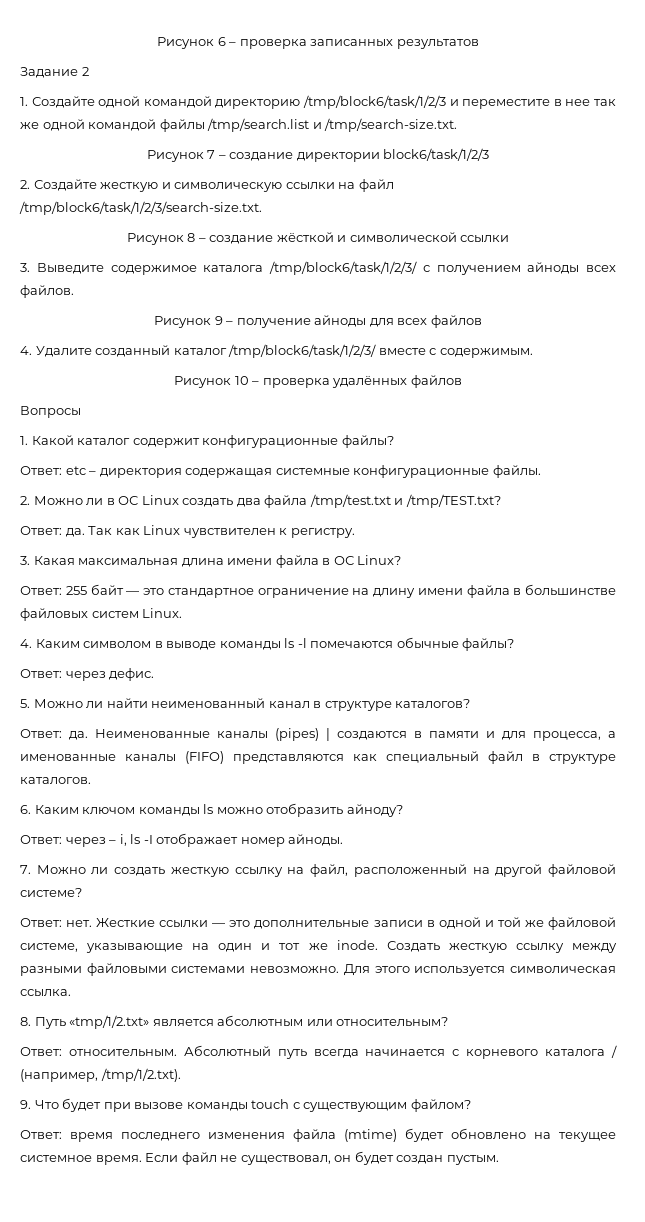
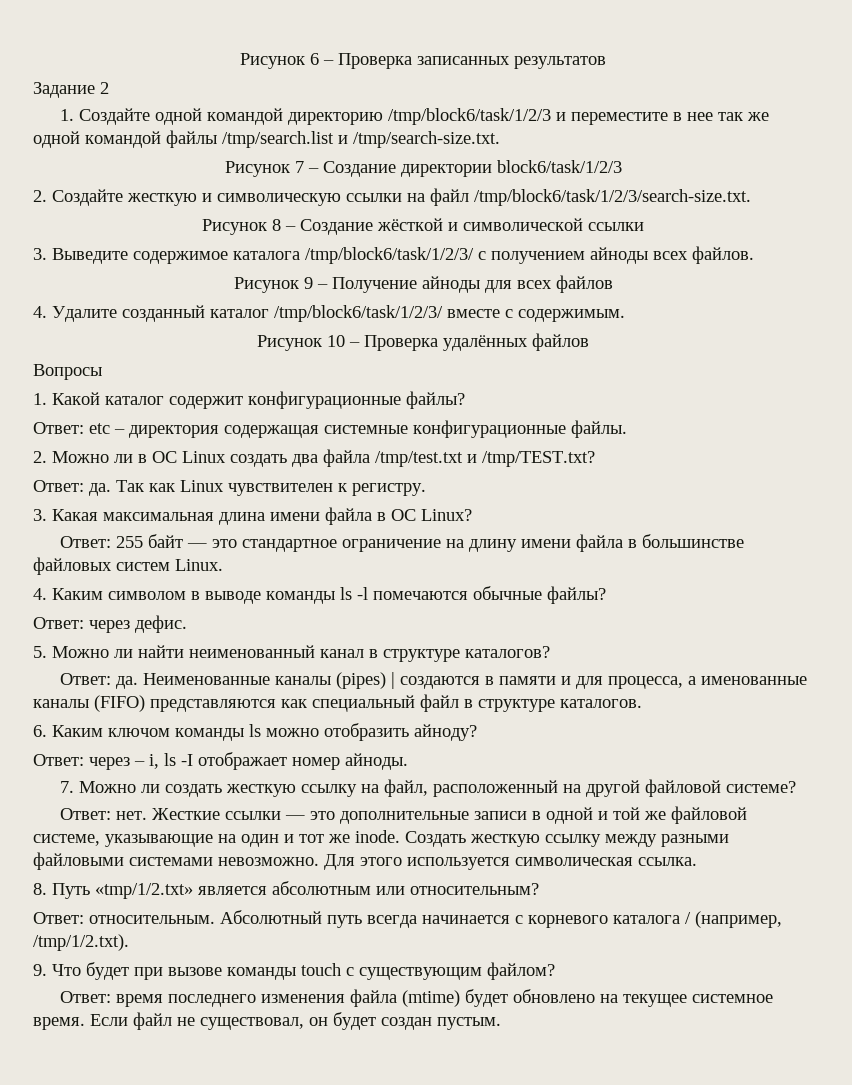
[239,39,307,49] проверка -> [338,53,412,69] Проверка
[229,152,294,161] создание -> [322,161,396,177] Создание
[209,235,274,244] создание -> [300,219,373,235] Создание
[236,318,311,328] получение -> [331,277,417,293] Получение
[262,378,330,388] проверка -> [364,335,438,351] Проверка

